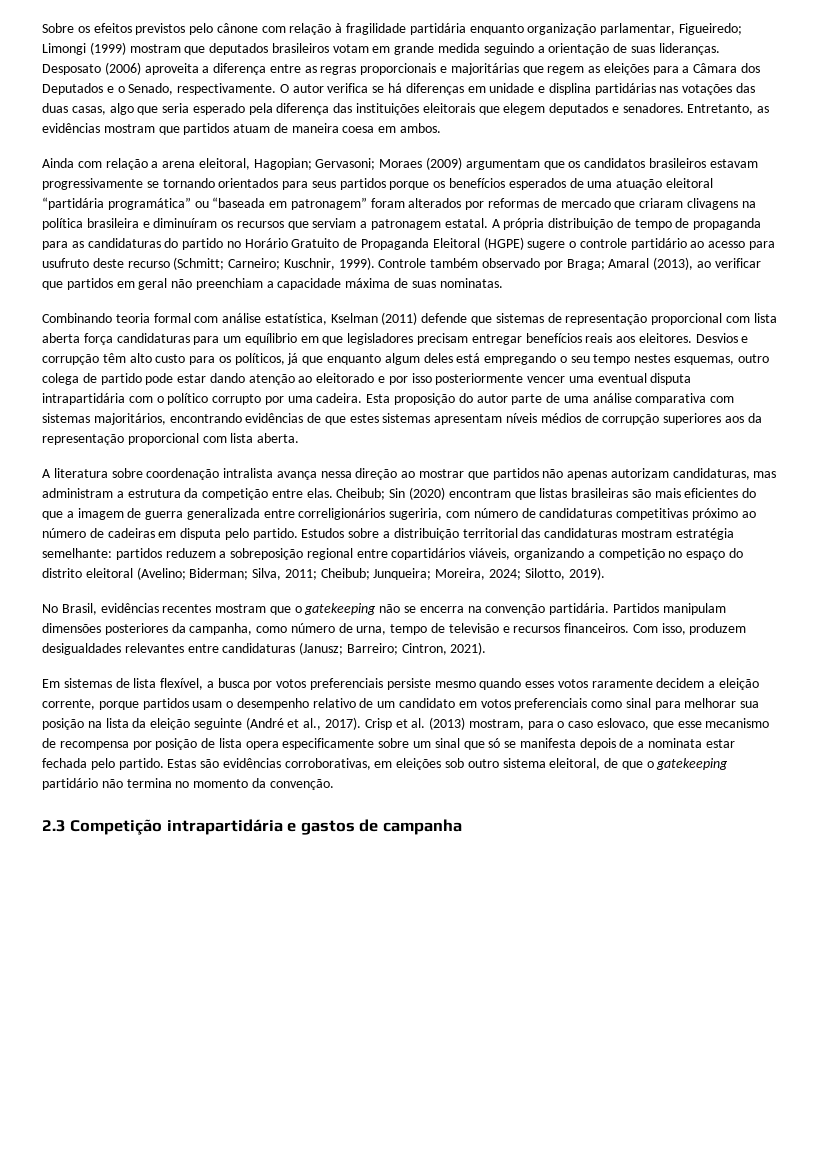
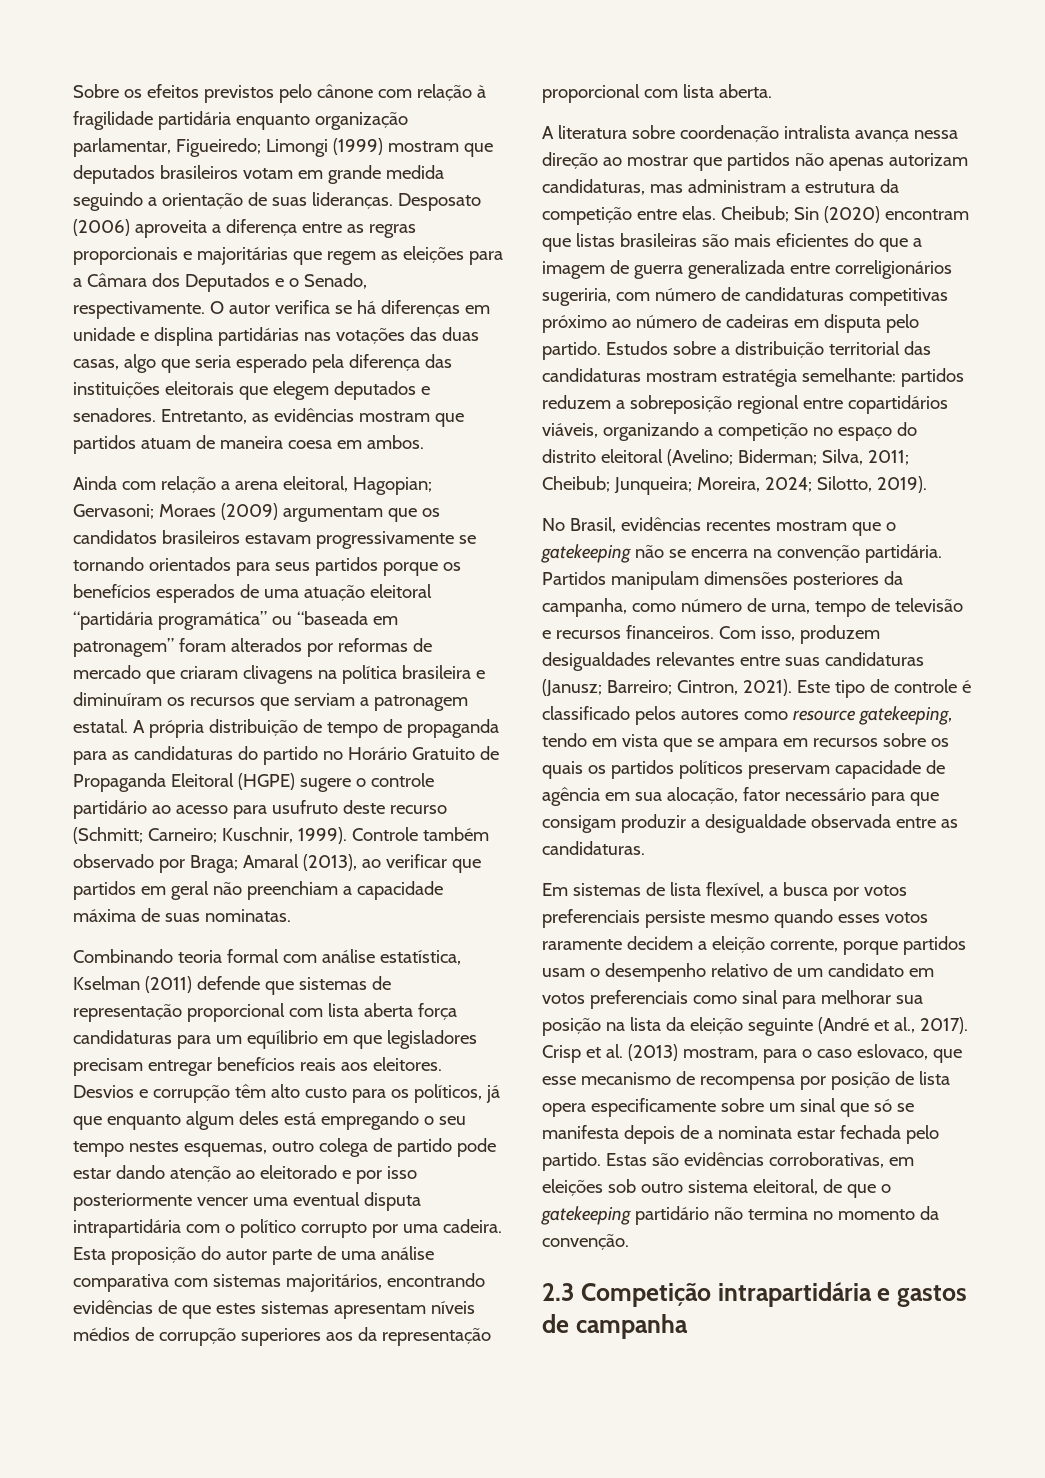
(219, 648) none -> [784,657,820,666] suas
(487, 648) none -> [796,679,971,698] [542,706,952,725] [542,733,949,752] [542,760,945,779] [542,787,939,806] [542,814,958,833] [542,841,645,855] Este tipo de controle é classificado pelos autores como resource gatekeeping, tendo em vista que se ampara em recursos sobre os quais os partidos políticos preservam capacidade de agência em sua alocação, fator necessário para que consigam produzir a desigualdade observada entre as candidaturas.

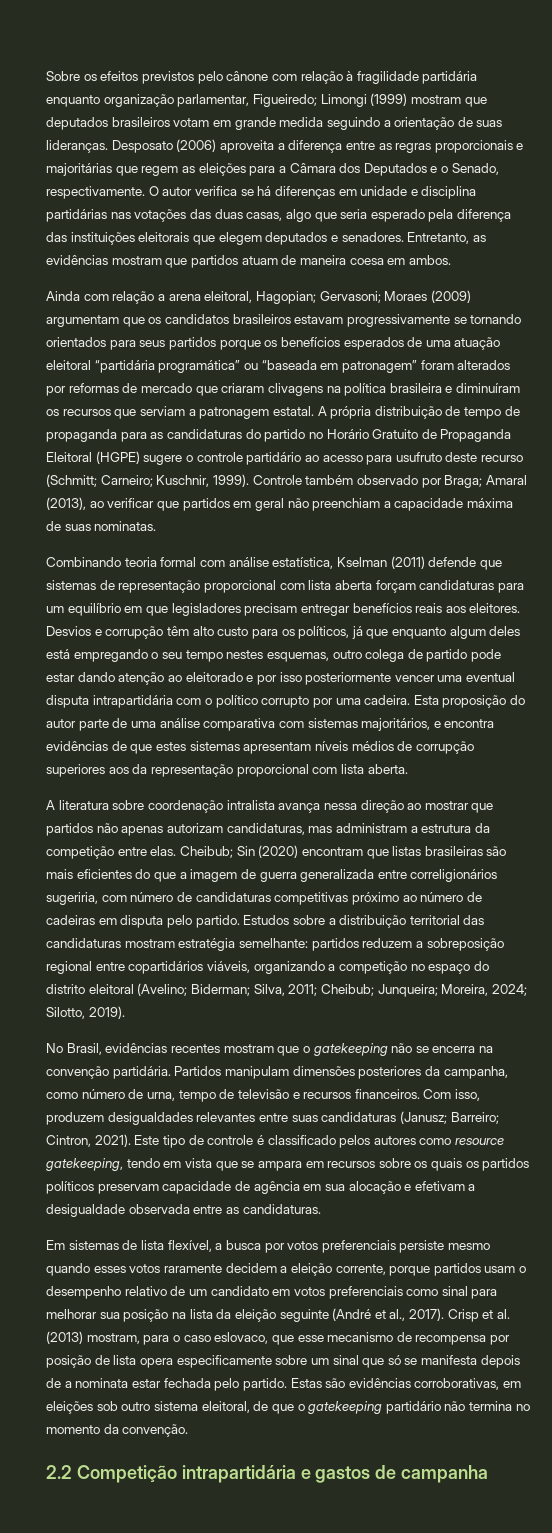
[153,327,213,346] displina -> [421,186,477,199] disciplina
[417,1003,457,1020] força -> [375,580,416,593] forçam
[246,1030,318,1049] equílibrio -> [67,603,121,616] equilíbrio
[386,1273,485,1287] encontrando -> [433,719,495,728] e encontra
[666,787,939,806] [542,814,686,833] alocação, fator necessário para que consigam produzir -> [348,1181,465,1194] alocação e efetivam
[542,1283,574,1301] 2.3 -> [46,1465,72,1479] 2.2

